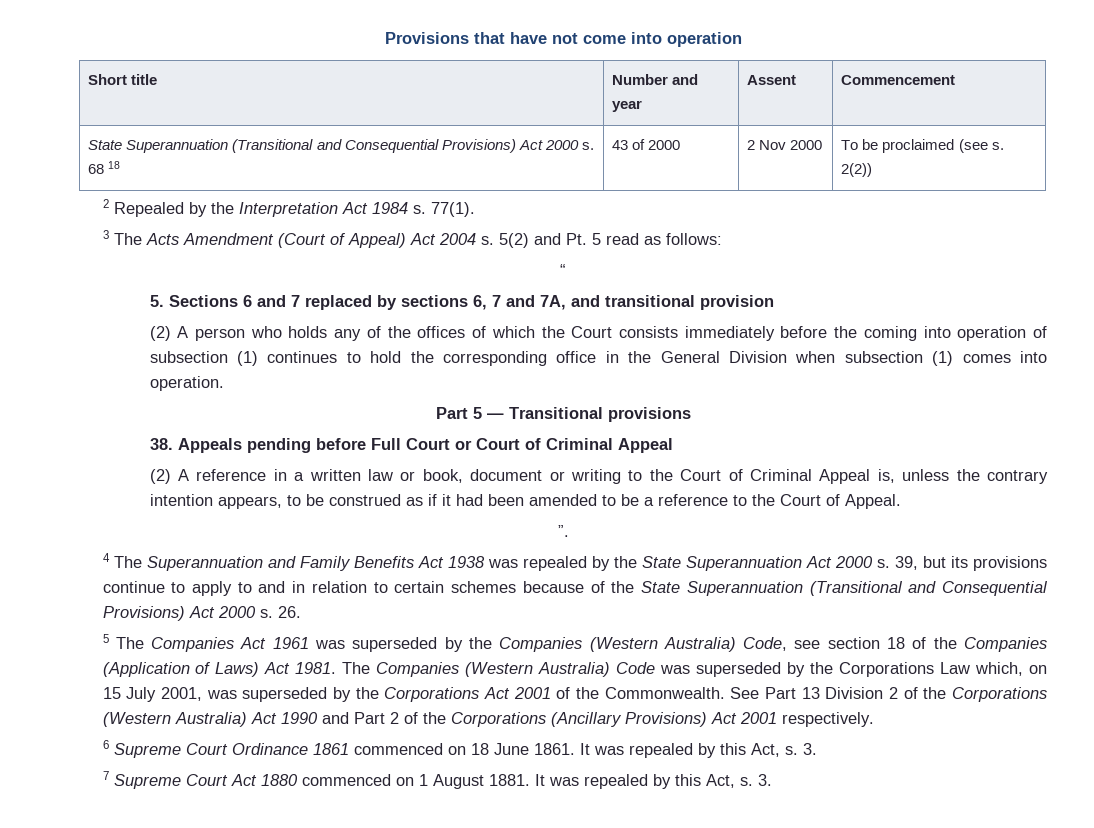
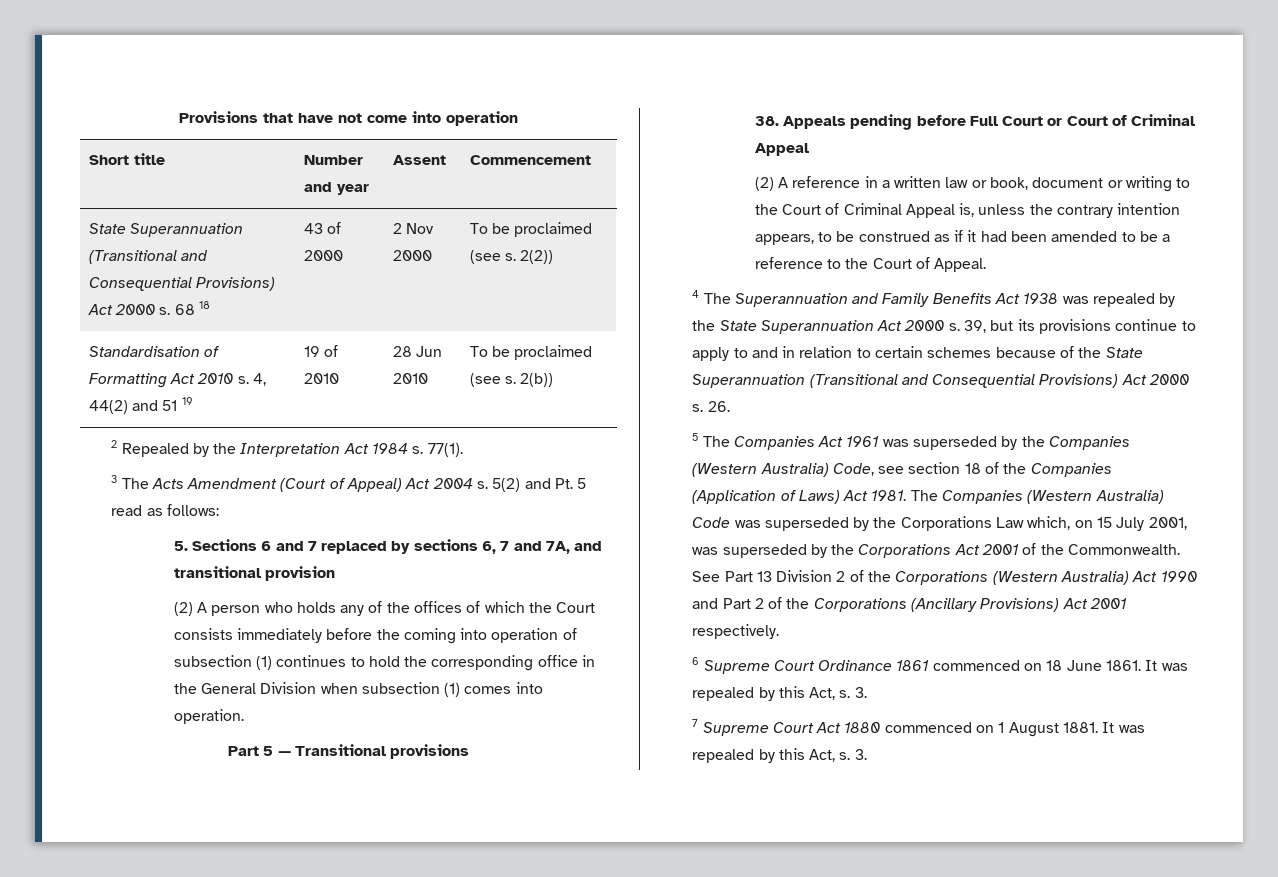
(873, 170) none -> [88,346,220,357] [88,373,266,388] [88,397,193,414] [303,345,339,357] [303,373,339,384] [392,346,443,357] [392,373,428,384] [469,345,593,360] [469,373,554,387] // Standardisation of Formatting Act 2010 s. 4, 44(2) and 51 19 | 19 of 2010 | 28 Jun 2010 | To be proclaimed (see s. 2(b))
[560,264,566,276] // “ -> (219, 510) none
[557,525,569,537] // ”. -> (987, 265) none

